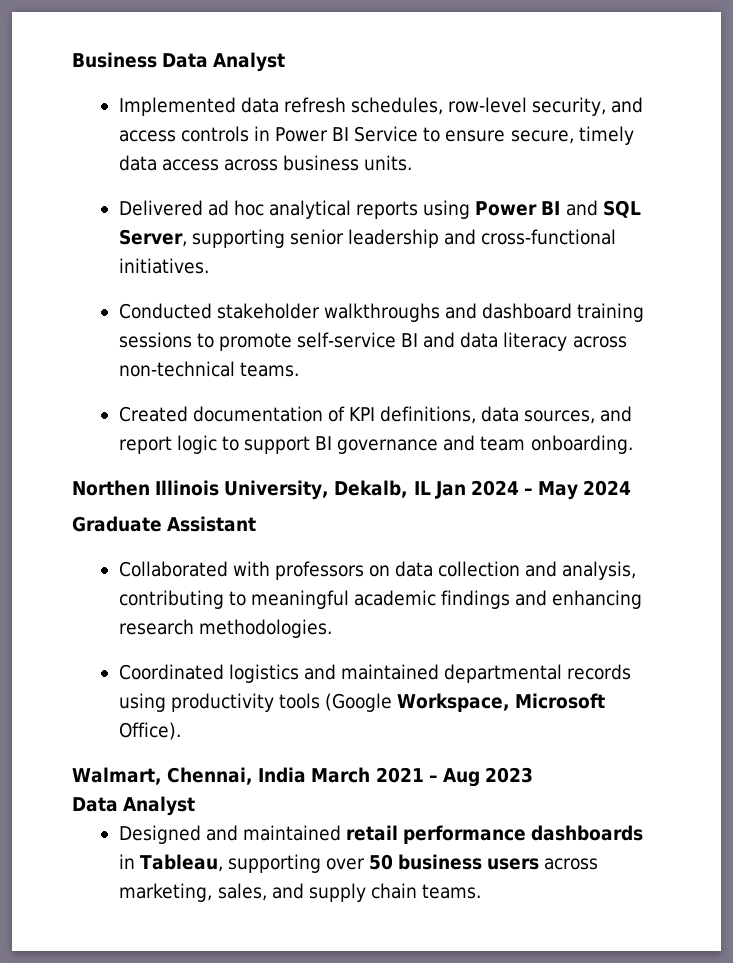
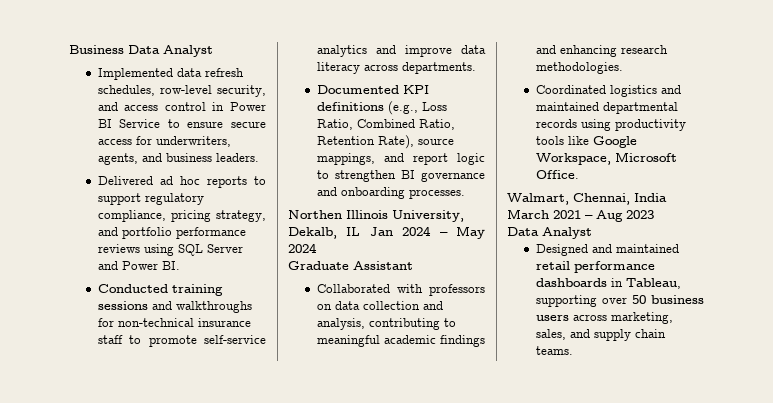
[180,126,249,142] controls -> [164,102,206,111] control
[510,126,634,145] [118,155,413,171] [118,200,641,219] [118,229,617,248] [118,258,209,274] [118,303,645,322] [118,332,627,351] [118,361,299,377] [118,406,596,424] secure, timely data access across business units. // Delivered ad hoc analytical reports using Power BI and SQL Server, supporting senior leadership and cross-functional initiatives. // Conducted stakeholder walkthroughs and dashboard training sessions to promote self-service BI and data literacy across non-technical teams. // Created documentation of KPI definitions, data sources, -> [231,121,266,128] [97,136,231,147] [97,153,259,165] [97,176,266,188] [97,193,204,205] [97,210,266,222] [97,227,246,239] [97,244,243,256] [97,261,180,270] [97,284,223,296] [97,301,252,313] [97,318,251,327] [97,335,266,347] [316,45,486,57] [316,62,476,74] [316,85,429,94] [316,101,447,115] [316,119,455,130] [316,135,454,149] [316,153,375,165] secure access for underwriters, agents, and business leaders. // Delivered ad hoc reports to support regulatory compliance, pricing strategy, and portfolio performance reviews using SQL Server and Power BI. // Conducted training sessions and walkthroughs for non-technical insurance staff to promote self-service analytics and improve data literacy across departments. // Documented KPI definitions (e.g., Loss Ratio, Combined Ratio, Retention Rate), source mappings,
[243,436,310,454] support -> [334,170,396,182] strengthen
[480,435,633,454] team onboarding. -> [340,187,465,199] onboarding processes.
[324,693,392,712] (Google -> [567,136,637,148] like Google
[118,722,181,740] Office). -> [535,170,579,179] Office.

